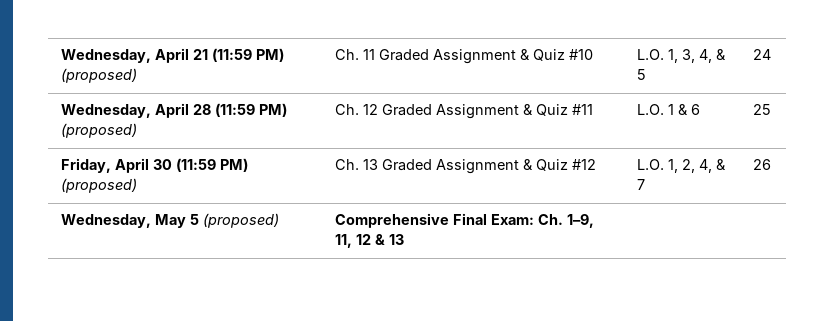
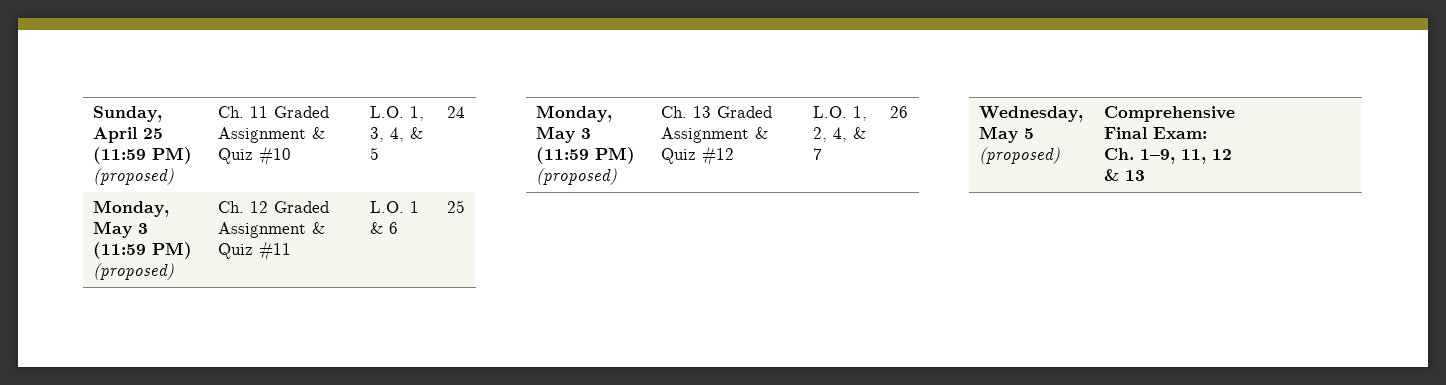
[60,48,208,63] Wednesday, April 21 -> [92,106,162,122] [92,127,163,143] Sunday, April 25
[60,103,211,118] Wednesday, April 28 -> [92,200,169,217] [92,221,148,238] Monday, May 3
[60,158,172,173] Friday, April 30 -> [535,105,612,122] [535,126,591,143] Monday, May 3

